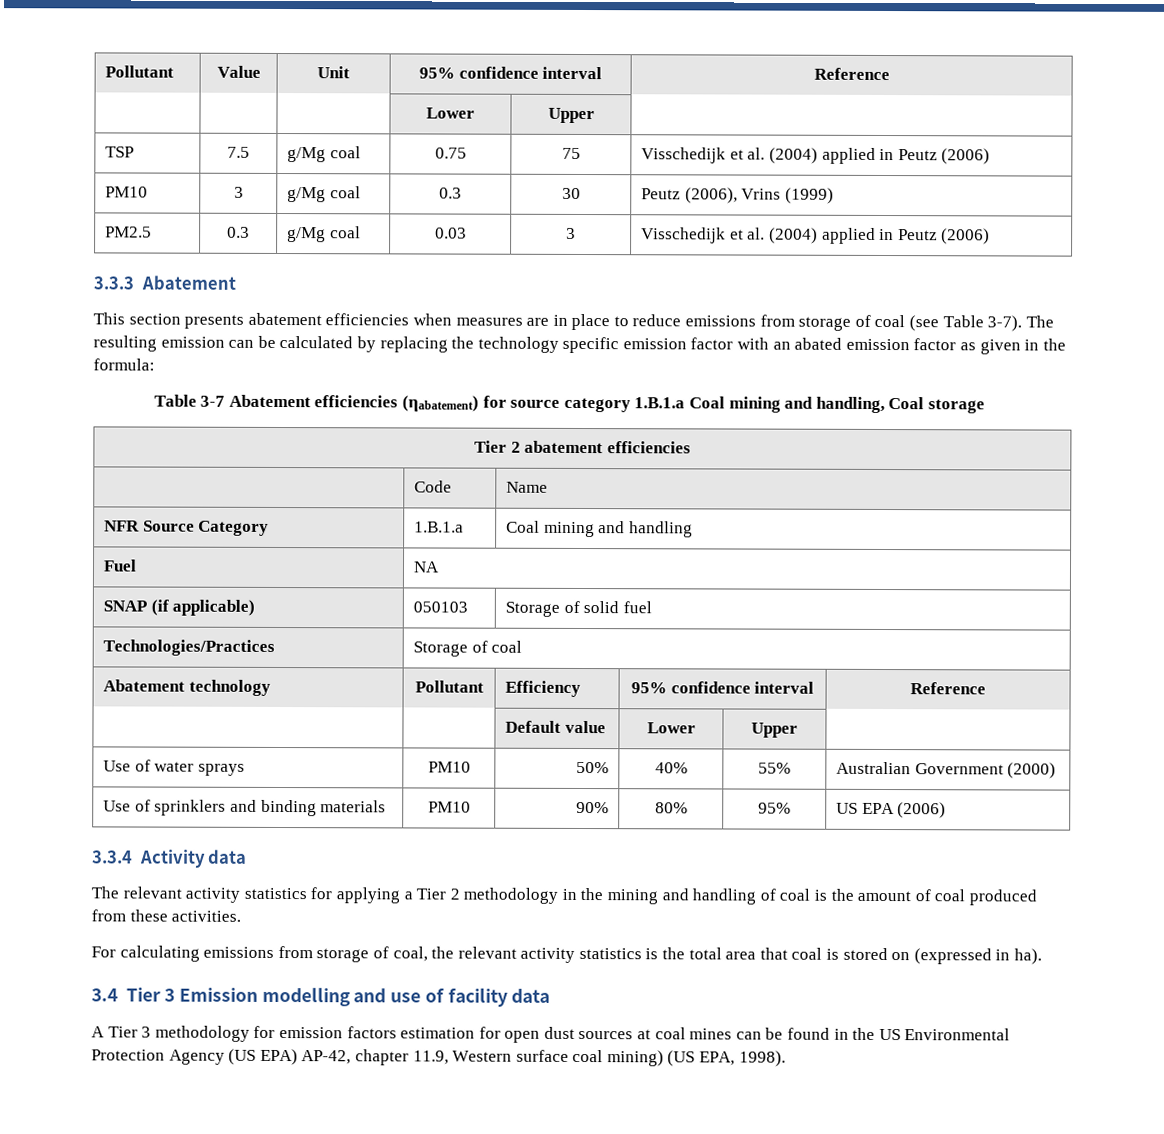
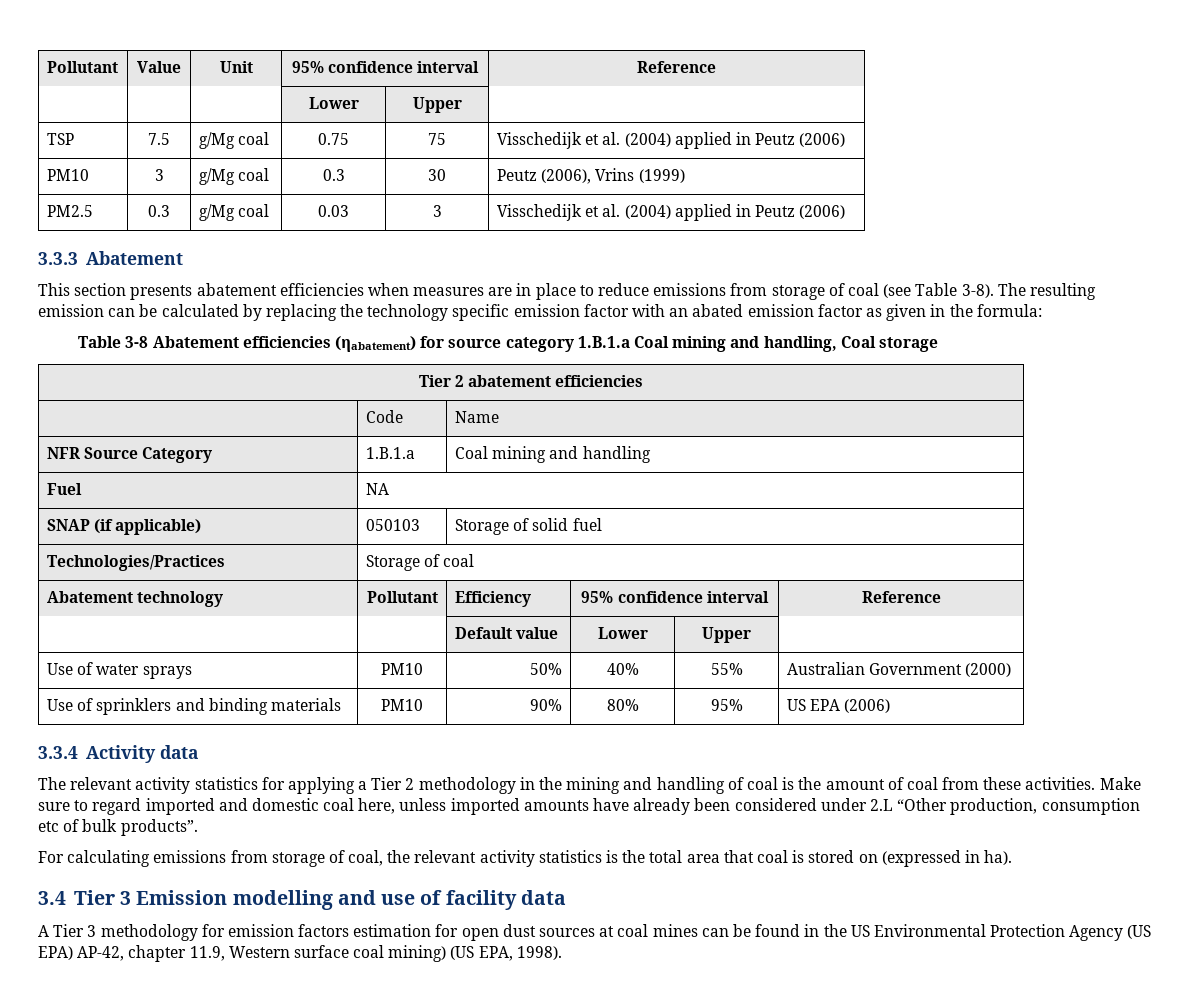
[987,315,1023,332] 3-7). -> [961,284,994,298] 3-8).
[200,395,226,407] 3-7 -> [125,336,149,348] 3-8
[968,889,1037,906] produced -> (938, 783) none
(242, 916) none -> [1099,777,1141,790] [38,798,1140,815] [38,819,198,836] Make sure to regard imported and domestic coal here, unless imported amounts have already been considered under 2.L “Other production, consumption etc of bulk products”.

